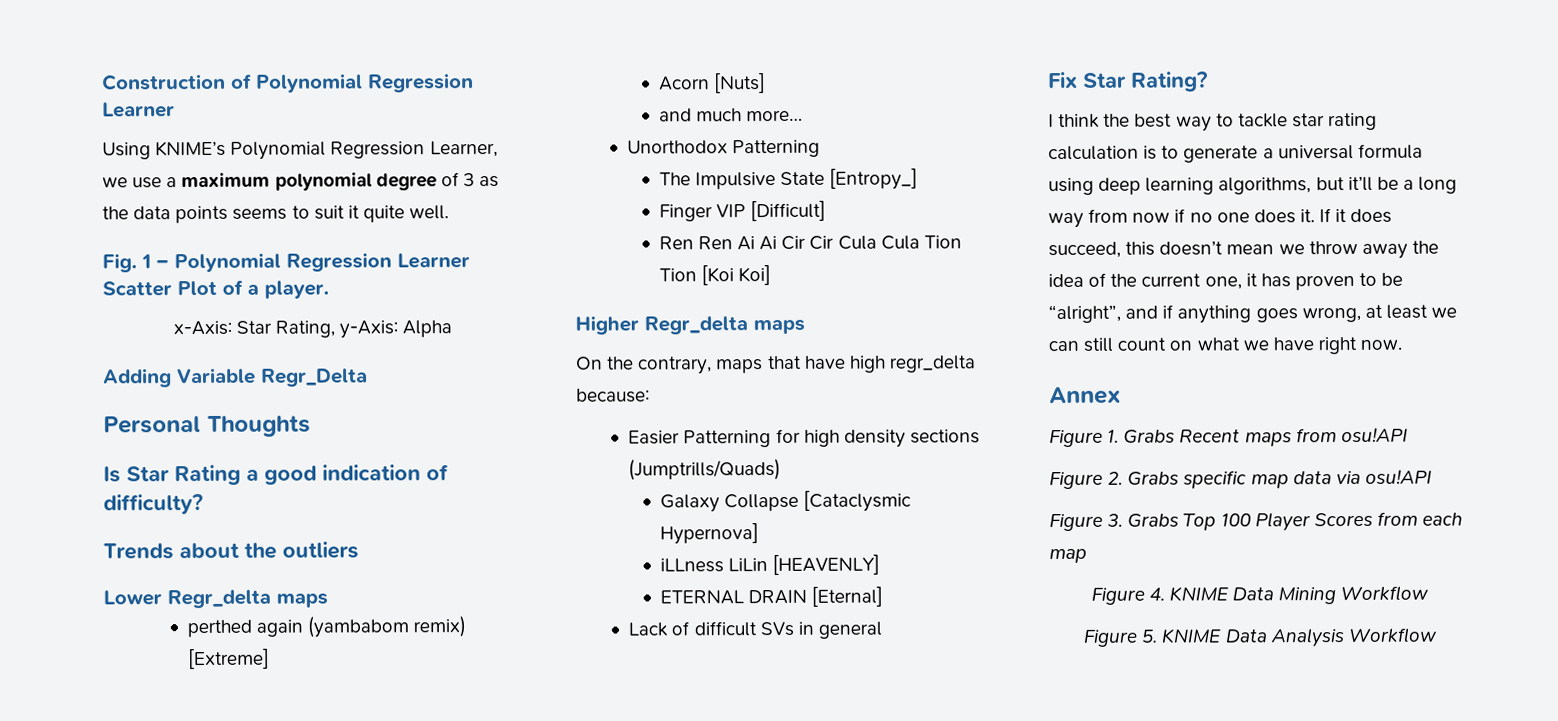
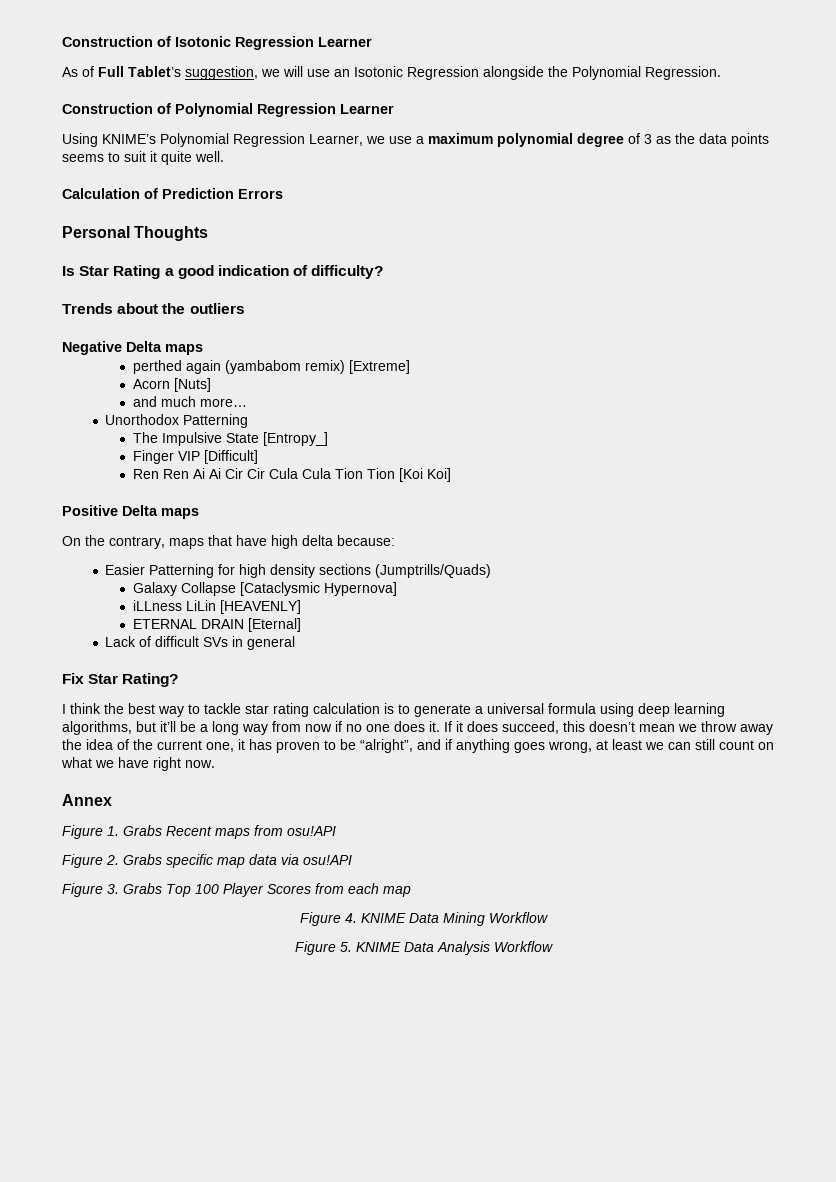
[101,73,252,91] Construction of -> [62,36,372,50] [62,66,721,80] [62,103,171,114] Construction of Isotonic Regression Learner // As of Full Tablet’s suggestion, we will use an Isotonic Regression alongside the Polynomial Regression. // Construction of
[102,252,470,273] [102,279,329,299] [172,320,453,339] [103,367,368,388] Fig. 1 – Polynomial Regression Learner Scatter Plot of a player. // x-Axis: Star Rating, y-Axis: Alpha // Adding Variable Regr_Delta -> [62,188,283,199] Calculation of Prediction Errors
[103,589,271,609] Lower Regr_delta -> [62,341,162,355] Negative Delta
[575,315,748,335] Higher Regr_delta -> [62,505,158,516] Positive Delta
[888,355,976,373] regr_delta -> [302,535,333,546] delta

